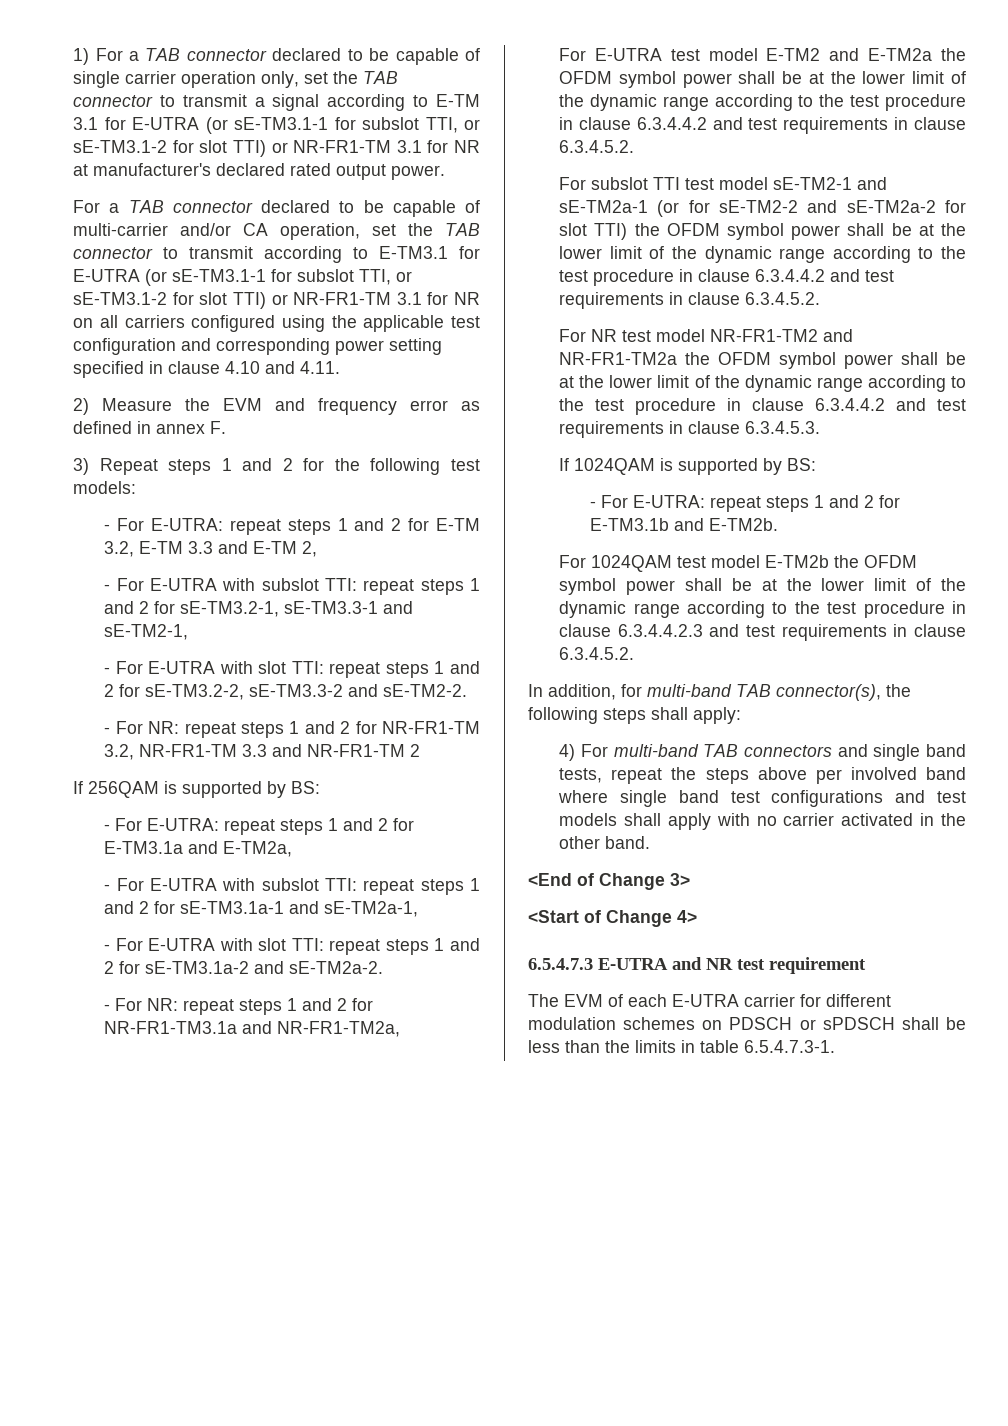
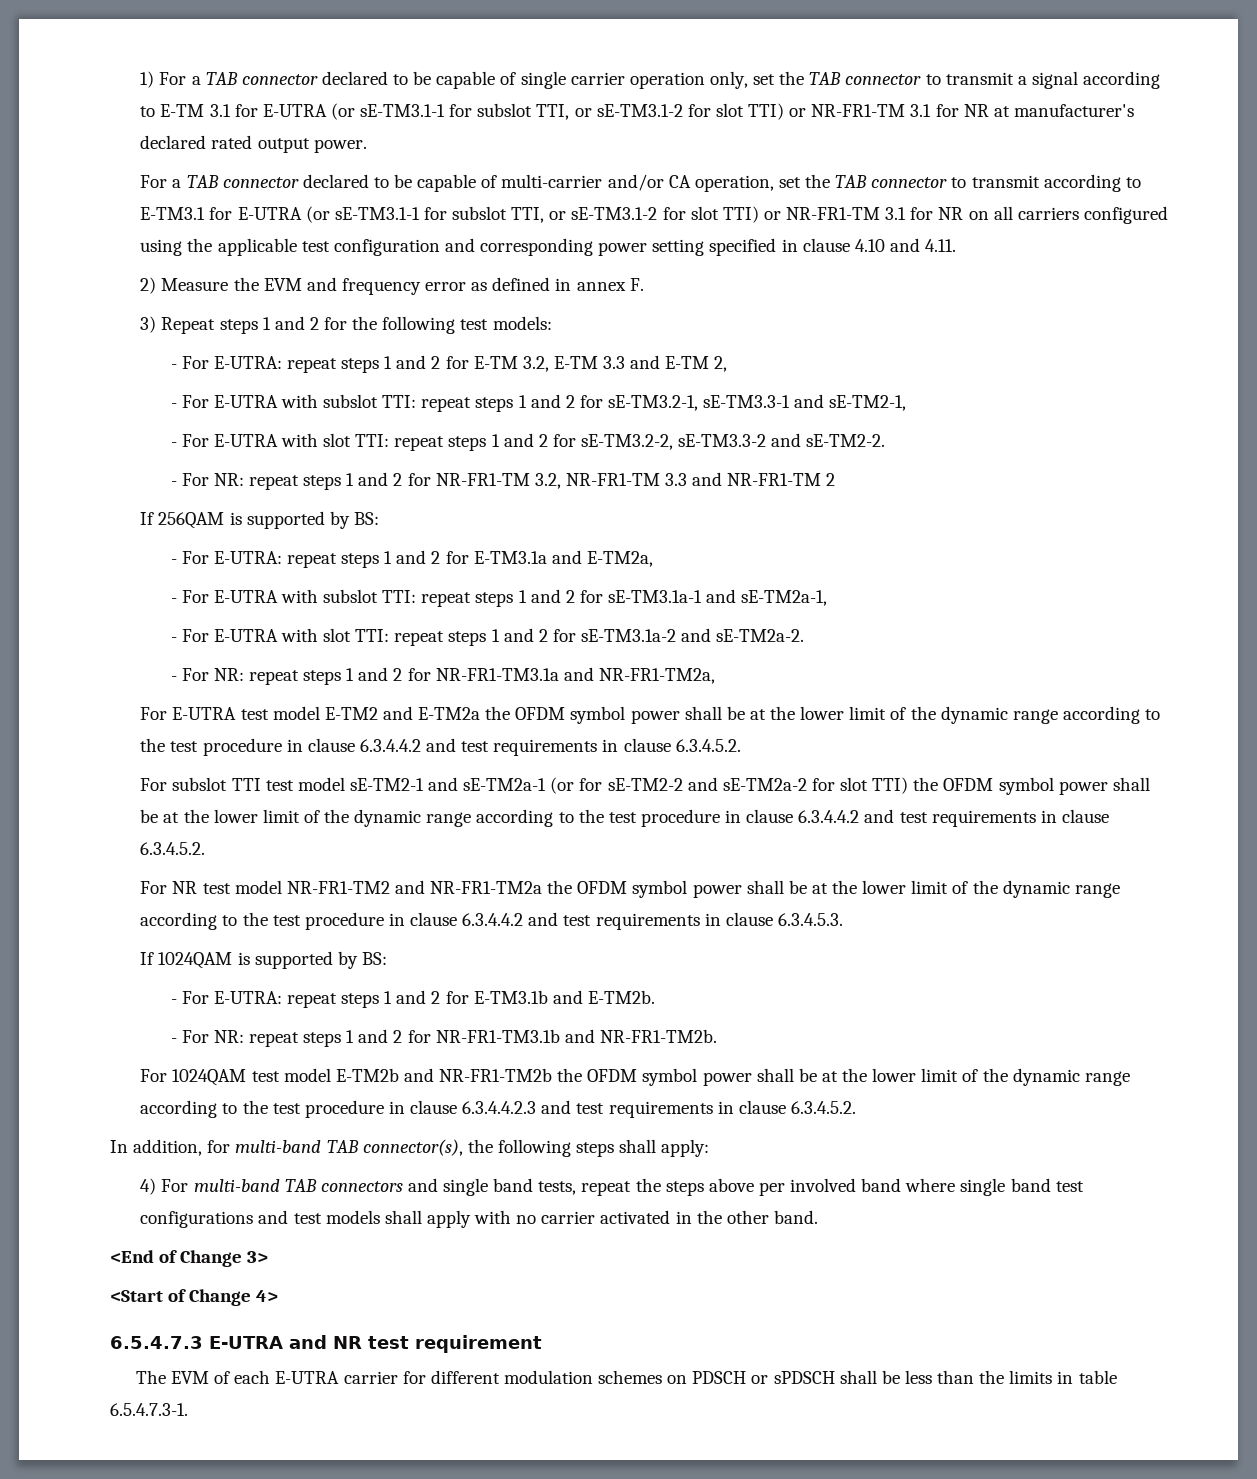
(779, 524) none -> [170,1029,717,1047] // - For NR: repeat steps 1 and 2 for NR-FR1-TM3.1b and NR-FR1-TM2b.
(830, 561) none -> [403,1068,553,1082] and NR-FR1-TM2b

